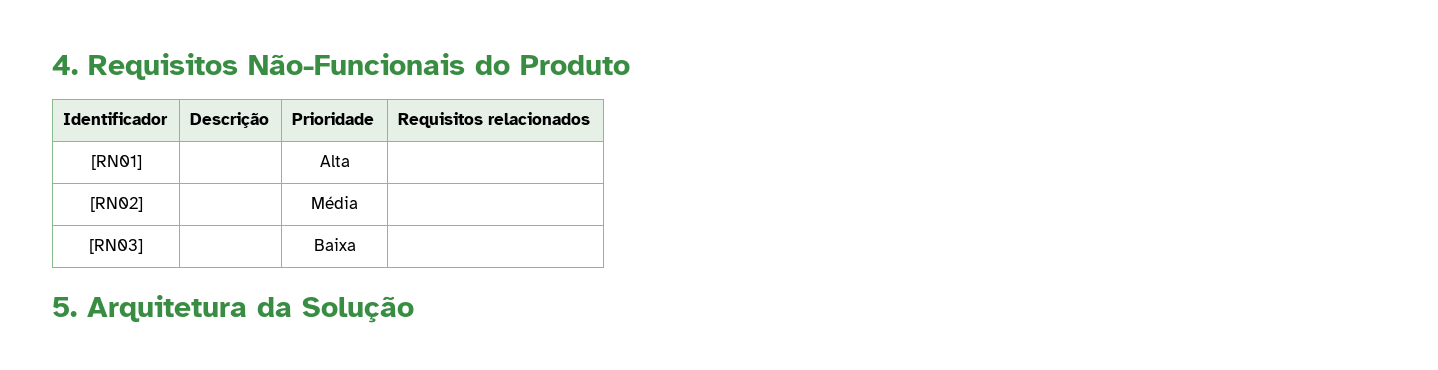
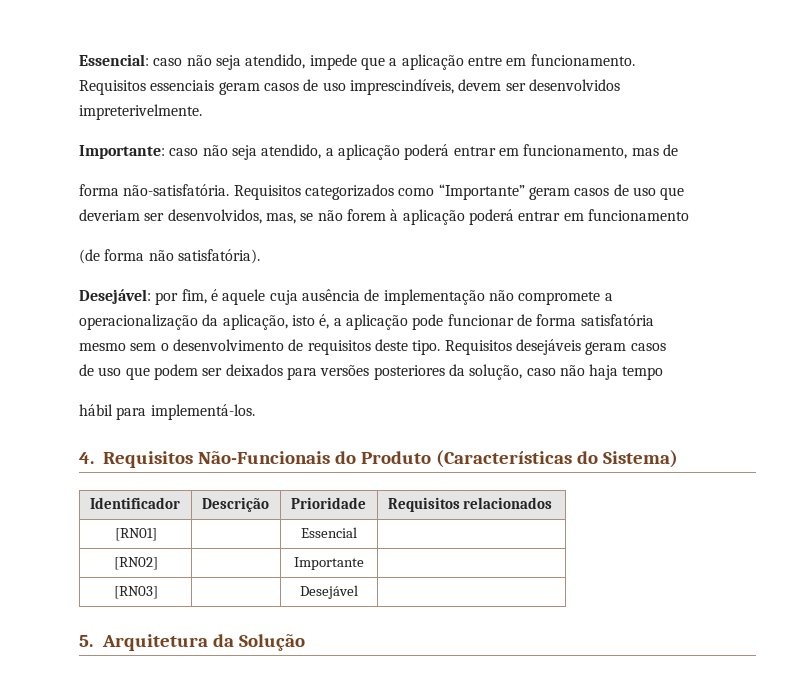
(52, 65) none -> [79,54,635,70] [79,79,620,95] [79,104,202,120] [79,144,678,160] [79,184,685,200] [79,209,689,225] [79,249,260,264] [79,289,613,305] [79,314,654,330] [79,339,666,355] [79,364,664,380] [79,404,255,420] Essencial: caso não seja atendido, impede que a aplicação entre em funcionamento. // Requisitos essenciais geram casos de uso imprescindíveis, devem ser desenvolvidos // impreterivelmente. // Importante: caso não seja atendido, a aplicação poderá entrar em funcionamento, mas de // forma não-satisfatória. Requisitos categorizados como “Importante” geram casos de uso que // deveriam ser desenvolvidos, mas, se não forem à aplicação poderá entrar em funcionamento // (de forma não satisfatória). // Desejável: por fim, é aquele cuja ausência de implementação não compromete a // operacionalização da aplicação, isto é, a aplicação pode funcionar de forma satisfatória // mesmo sem o desenvolvimento de requisitos deste tipo. Requisitos desejáveis geram casos // de uso que podem ser deixados para versões posteriores da solução, caso não haja tempo // hábil para implementá-los. //
(630, 65) none -> [435,450,678,468] (Características do Sistema)
[319,155,350,167] Alta -> [301,527,357,538] Essencial
[311,196,358,209] Média -> [294,557,364,570] Importante
[313,238,356,251] Baixa -> [300,585,358,599] Desejável

